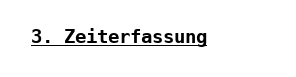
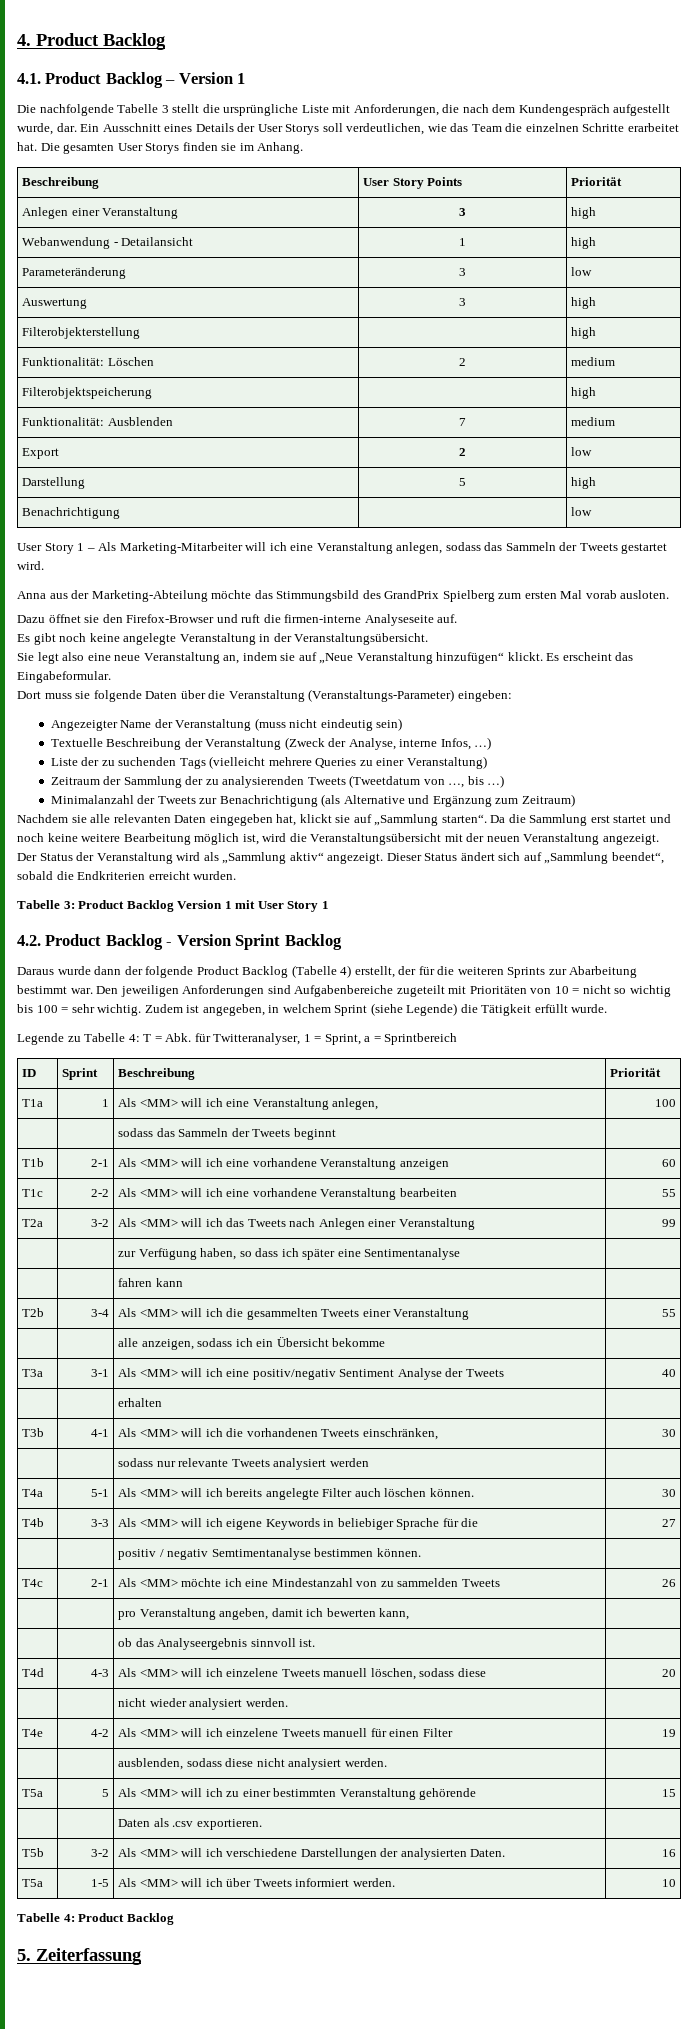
[31,29,53,43] 3. -> [17,33,166,50] [17,72,246,88] [17,104,671,116] [17,123,679,135] [17,142,304,154] [22,177,100,189] [363,177,463,189] [571,177,623,186] [22,207,179,219] [459,208,467,216] [571,207,597,219] [22,237,194,249] [459,238,467,246] [571,237,597,249] [22,267,127,279] [459,268,467,276] [571,267,593,276] [22,298,88,309] [459,298,467,306] [571,297,597,309] [22,327,141,339] [571,327,597,339] [22,357,154,366] [459,358,467,366] [571,357,616,366] [22,387,153,399] [571,387,597,399] [22,417,173,426] [459,418,467,426] [571,417,616,426] [22,448,60,459] [459,448,467,456] [571,447,593,456] [22,477,86,489] [459,478,467,486] [571,477,597,489] [22,507,121,519] [571,507,593,516] [17,542,668,554] [17,561,44,570] [17,590,670,602] [17,614,458,626] [17,633,429,645] [17,652,634,664] [17,671,111,683] [17,689,512,702] [50,718,403,731] [50,737,492,750] [50,756,487,769] [50,775,505,788] [50,794,575,807] [17,814,671,826] [17,833,659,845] [17,852,664,864] [17,871,237,880] [17,900,329,912] [17,934,342,950] [17,965,638,978] [17,985,671,997] [17,1003,608,1016] [17,1033,458,1045] [22,1069,37,1077] [62,1068,99,1080] [118,1068,196,1080] [610,1068,662,1077] [22,1099,44,1107] [101,1099,109,1107] [118,1098,379,1110] [654,1099,676,1107] [118,1128,336,1140] [22,1158,45,1167] [90,1159,109,1167] [118,1158,449,1170] [661,1159,676,1167] [22,1189,44,1197] [90,1189,109,1197] [118,1188,457,1200] [661,1189,676,1197] [22,1219,44,1227] [90,1219,109,1227] [118,1218,475,1230] [661,1219,676,1227] [118,1248,461,1260] [118,1278,183,1287] [22,1308,45,1317] [90,1309,109,1317] [118,1308,470,1320] [661,1309,676,1317] [118,1337,386,1350] [22,1369,44,1377] [90,1369,109,1377] [118,1368,504,1380] [661,1369,676,1377] [118,1398,163,1407] [22,1428,45,1437] [90,1429,109,1437] [118,1428,438,1440] [661,1429,676,1437] [118,1458,369,1470] [22,1489,44,1497] [90,1489,109,1497] [118,1488,474,1500] [661,1489,676,1497] [22,1518,45,1527] [90,1519,109,1527] [118,1518,479,1530] [661,1519,676,1527] [118,1548,421,1560] [22,1579,44,1587] [90,1579,109,1587] [118,1578,500,1587] [661,1579,676,1587] [118,1608,410,1620] [118,1638,316,1650] [22,1668,45,1677] [90,1669,109,1677] [118,1668,486,1680] [661,1669,676,1677] [118,1698,288,1710] [22,1729,44,1737] [90,1729,109,1737] [118,1728,453,1737] [661,1729,676,1737] [118,1758,387,1770] [22,1789,44,1797] [101,1789,109,1797] [118,1788,477,1800] [661,1789,676,1797] [118,1818,262,1830] [22,1848,45,1857] [90,1849,109,1857] [118,1848,506,1860] [661,1849,676,1857] [22,1879,44,1887] [90,1879,109,1887] [118,1878,395,1887] [661,1879,676,1887] [17,1913,174,1925] [17,1949,31,1961] 4. Product Backlog // 4.1. Product Backlog – Version 1 // Die nachfolgende Tabelle 3 stellt die ursprüngliche Liste mit Anforderungen, die nach dem Kundengespräch aufgestellt wurde, dar. Ein Ausschnitt eines Details der User Storys soll verdeutlichen, wie das Team die einzelnen Schritte erarbeitet hat. Die gesamten User Storys finden sie im Anhang. // Beschreibung | User Story Points | Priorität // Anlegen einer Veranstaltung | 3 | high // Webanwendung - Detailansicht | 1 | high // Parameteränderung | 3 | low // Auswertung | 3 | high // Filterobjekterstellung | | high // Funktionalität: Löschen | 2 | medium // Filterobjektspeicherung | | high // Funktionalität: Ausblenden | 7 | medium // Export | 2 | low // Darstellung | 5 | high // Benachrichtigung | | low // User Story 1 – Als Marketing-Mitarbeiter will ich eine Veranstaltung anlegen, sodass das Sammeln der Tweets gestartet wird. // Anna aus der Marketing-Abteilung möchte das Stimmungsbild des GrandPrix Spielberg zum ersten Mal vorab ausloten. // Dazu öffnet sie den Firefox-Browser und ruft die firmen-interne Analyseseite auf. // Es gibt noch keine angelegte Veranstaltung in der Veranstaltungsübersicht. // Sie legt also eine neue Veranstaltung an, indem sie auf „Neue Veranstaltung hinzufügen“ klickt. Es erscheint das Eingabeformular. // Dort muss sie folgende Daten über die Veranstaltung (Veranstaltungs-Parameter) eingeben: // Angezeigter Name der Veranstaltung (muss nicht eindeutig sein) // Textuelle Beschreibung der Veranstaltung (Zweck der Analyse, interne Infos, …) // Liste der zu suchenden Tags (vielleicht mehrere Queries zu einer Veranstaltung) // Zeitraum der Sammlung der zu analysierenden Tweets (Tweetdatum von …, bis …) // Minimalanzahl der Tweets zur Benachrichtigung (als Alternative und Ergänzung zum Zeitraum) // Nachdem sie alle relevanten Daten eingegeben hat, klickt sie auf „Sammlung starten“. Da die Sammlung erst startet und noch keine weitere Bearbeitung möglich ist, wird die Veranstaltungsübersicht mit der neuen Veranstaltung angezeigt. Der Status der Veranstaltung wird als „Sammlung aktiv“ angezeigt. Dieser Status ändert sich auf „Sammlung beendet“, sobald die Endkriterien erreicht wurden. // Tabelle 3: Product Backlog Version 1 mit User Story 1 // 4.2. Product Backlog - Version Sprint Backlog // Daraus wurde dann der folgende Product Backlog (Tabelle 4) erstellt, der für die weiteren Sprints zur Abarbeitung bestimmt war. Den jeweiligen Anforderungen sind Aufgabenbereiche zugeteilt mit Prioritäten von 10 = nicht so wichtig bis 100 = sehr wichtig. Zudem ist angegeben, in welchem Sprint (siehe Legende) die Tätigkeit erfüllt wurde. // Legende zu Tabelle 4: T = Abk. für Twitteranalyser, 1 = Sprint, a = Sprintbereich // ID | Sprint | Beschreibung | Priorität // T1a | 1 | Als <MM> will ich eine Veranstaltung anlegen, | 100 // | | sodass das Sammeln der Tweets beginnt | // T1b | 2-1 | Als <MM> will ich eine vorhandene Veranstaltung anzeigen | 60 // T1c | 2-2 | Als <MM> will ich eine vorhandene Veranstaltung bearbeiten | 55 // T2a | 3-2 | Als <MM> will ich das Tweets nach Anlegen einer Veranstaltung | 99 // | | zur Verfügung haben, so dass ich später eine Sentimentanalyse | // | | fahren kann | // T2b | 3-4 | Als <MM> will ich die gesammelten Tweets einer Veranstaltung | 55 // | | alle anzeigen, sodass ich ein Übersicht bekomme | // T3a | 3-1 | Als <MM> will ich eine positiv/negativ Sentiment Analyse der Tweets | 40 // | | erhalten | // T3b | 4-1 | Als <MM> will ich die vorhandenen Tweets einschränken, | 30 // | | sodass nur relevante Tweets analysiert werden | // T4a | 5-1 | Als <MM> will ich bereits angelegte Filter auch löschen können. | 30 // T4b | 3-3 | Als <MM> will ich eigene Keywords in beliebiger Sprache für die | 27 // | | positiv / negativ Semtimentanalyse bestimmen können. | // T4c | 2-1 | Als <MM> möchte ich eine Mindestanzahl von zu sammelden Tweets | 26 // | | pro Veranstaltung angeben, damit ich bewerten kann, | // | | ob das Analyseergebnis sinnvoll ist. | // T4d | 4-3 | Als <MM> will ich einzelene Tweets manuell löschen, sodass diese | 20 // | | nicht wieder analysiert werden. | // T4e | 4-2 | Als <MM> will ich einzelene Tweets manuell für einen Filter | 19 // | | ausblenden, sodass diese nicht analysiert werden. | // T5a | 5 | Als <MM> will ich zu einer bestimmten Veranstaltung gehörende | 15 // | | Daten als .csv exportieren. | // T5b | 3-2 | Als <MM> will ich verschiedene Darstellungen der analysierten Daten. | 16 // T5a | 1-5 | Als <MM> will ich über Tweets informiert werden. | 10 // Tabelle 4: Product Backlog // 5.

